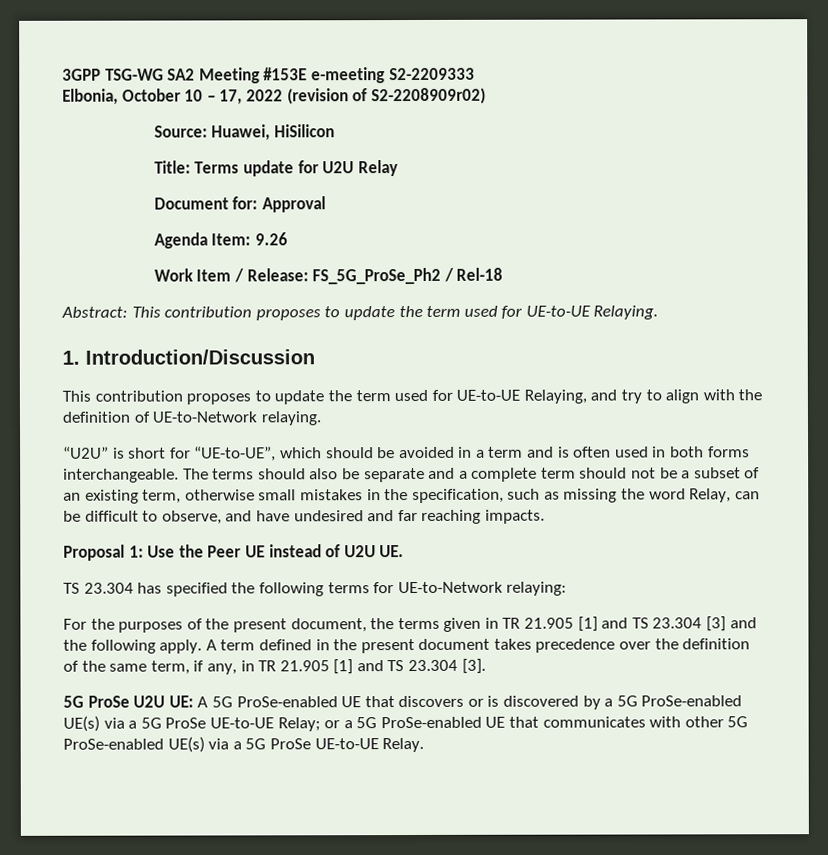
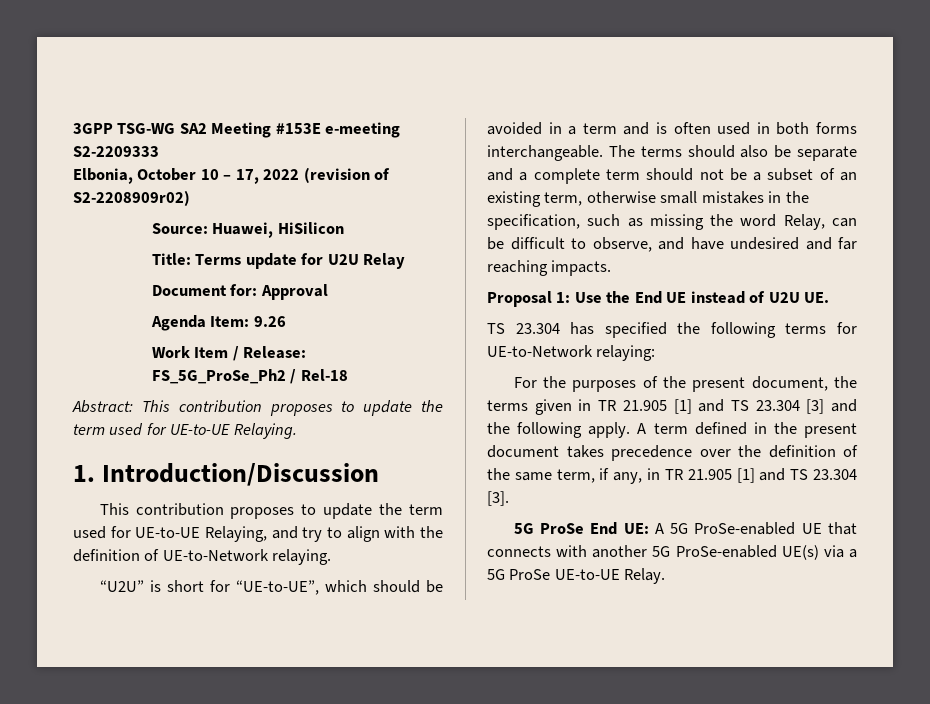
[207,545,242,558] Peer -> [634,291,662,304] End
[133,695,166,708] U2U -> [590,522,618,535] End
[398,695,743,710] [63,715,724,732] discovers or is discovered by a 5G ProSe-enabled UE(s) via a 5G ProSe UE-to-UE Relay; or a 5G ProSe-enabled UE that communicates with other -> [487,545,648,558] connects with another

